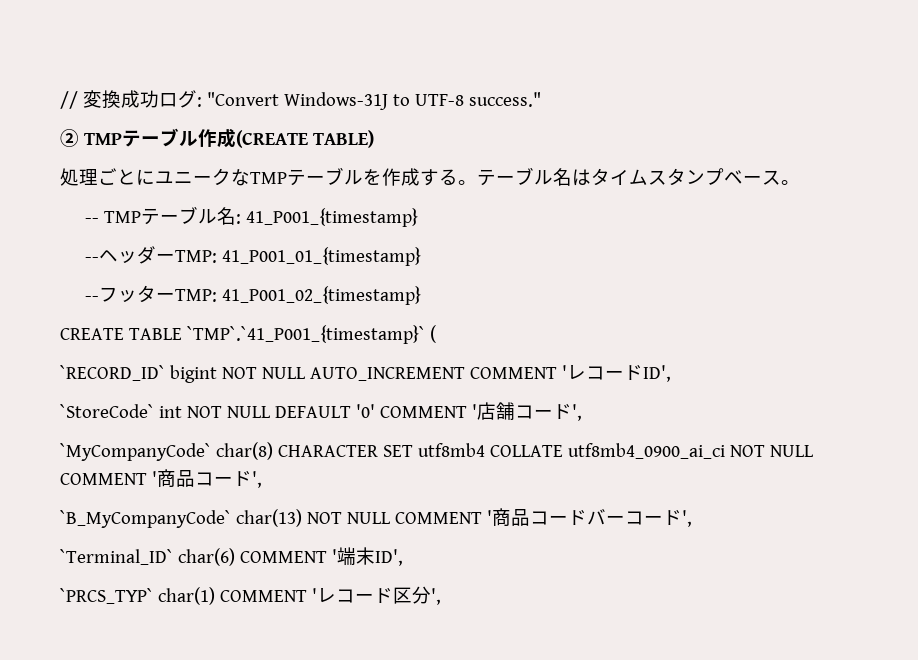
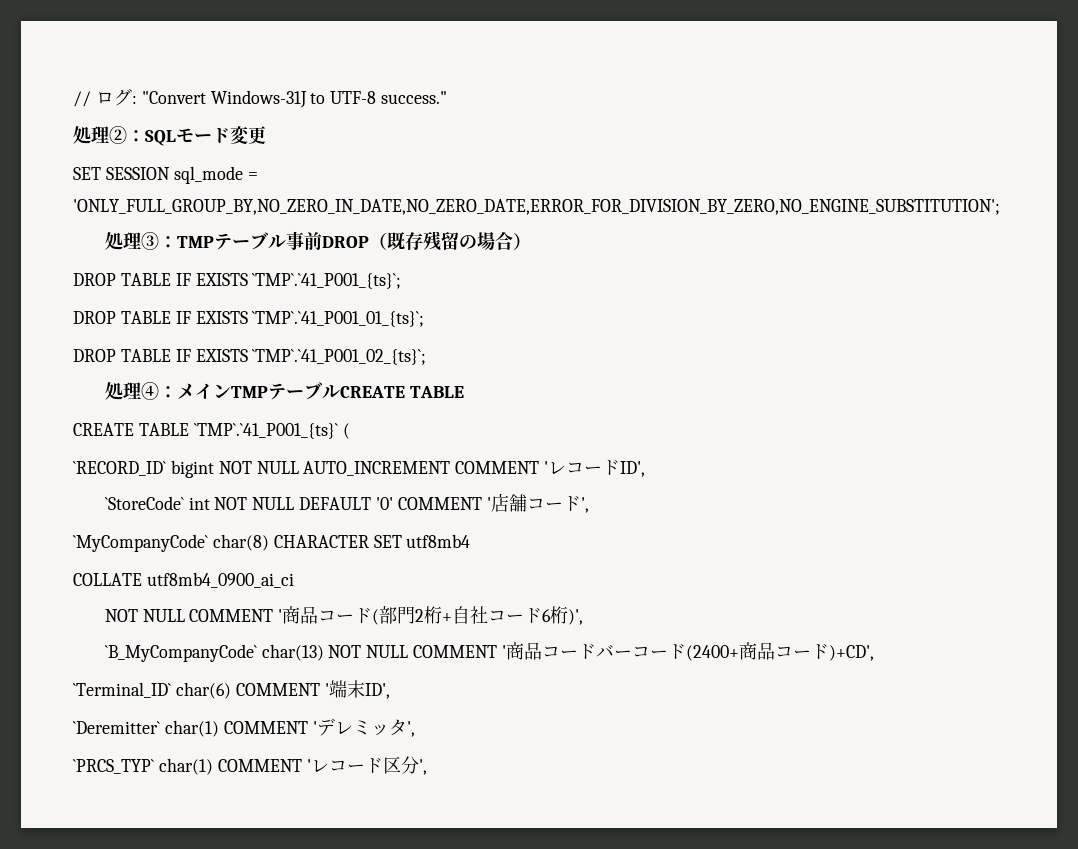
[60,90,159,109] // 変換成功 -> [73,91,91,107] //
[60,128,374,148] [60,167,800,186] [85,206,419,227] [85,246,422,266] [85,285,422,305] [60,325,425,344] ② TMPテーブル作成(CREATE TABLE) // 処理ごとにユニークなTMPテーブルを作成する。テーブル名はタイムスタンプベース。 // -- TMPテーブル名: 41_P001_{timestamp} // --ヘッダーTMP: 41_P001_01_{timestamp} // --フッターTMP: 41_P001_02_{timestamp} // CREATE TABLE `TMP`.`41_P001_{timestamp}` -> [73,126,266,146] [73,166,258,184] [73,199,1000,215] [104,231,531,251] [73,273,402,289] [73,311,425,327] [73,349,427,365] [104,382,464,400] [73,423,338,439] 処理②：SQLモード変更 // SET SESSION sql_mode = 'ONLY_FULL_GROUP_BY,NO_ZERO_IN_DATE,NO_ZERO_DATE,ERROR_FOR_DIVISION_BY_ZERO,NO_ENGINE_SUBSTITUTION'; // 処理③：TMPテーブル事前DROP（既存残留の場合） // DROP TABLE IF EXISTS `TMP`.`41_P001_{ts}`; // DROP TABLE IF EXISTS `TMP`.`41_P001_01_{ts}`; // DROP TABLE IF EXISTS `TMP`.`41_P001_02_{ts}`; // 処理④：メインTMPテーブルCREATE TABLE // CREATE TABLE `TMP`.`41_P001_{ts}`
(485, 450) none -> (471, 541) //
[729,445,813,457] [60,469,262,488] NOT NULL COMMENT '商品コード', -> [104,606,584,625] // NOT NULL COMMENT '商品コード(部門2桁+自社コード6桁)',
[681,510,692,527] ', -> [685,642,874,661] (2400+商品コード)+CD',
(403, 557) none -> [73,718,415,737] // `Deremitter` char(1) COMMENT 'デレミッタ',

